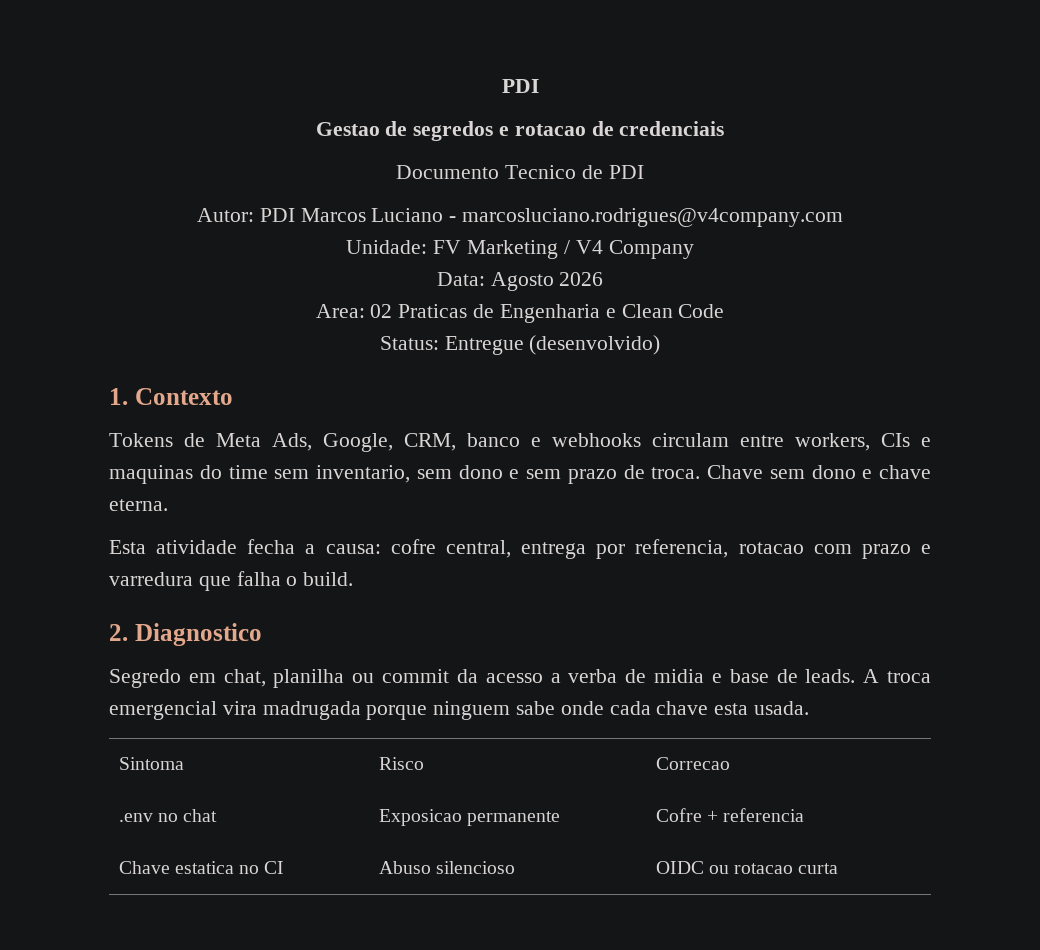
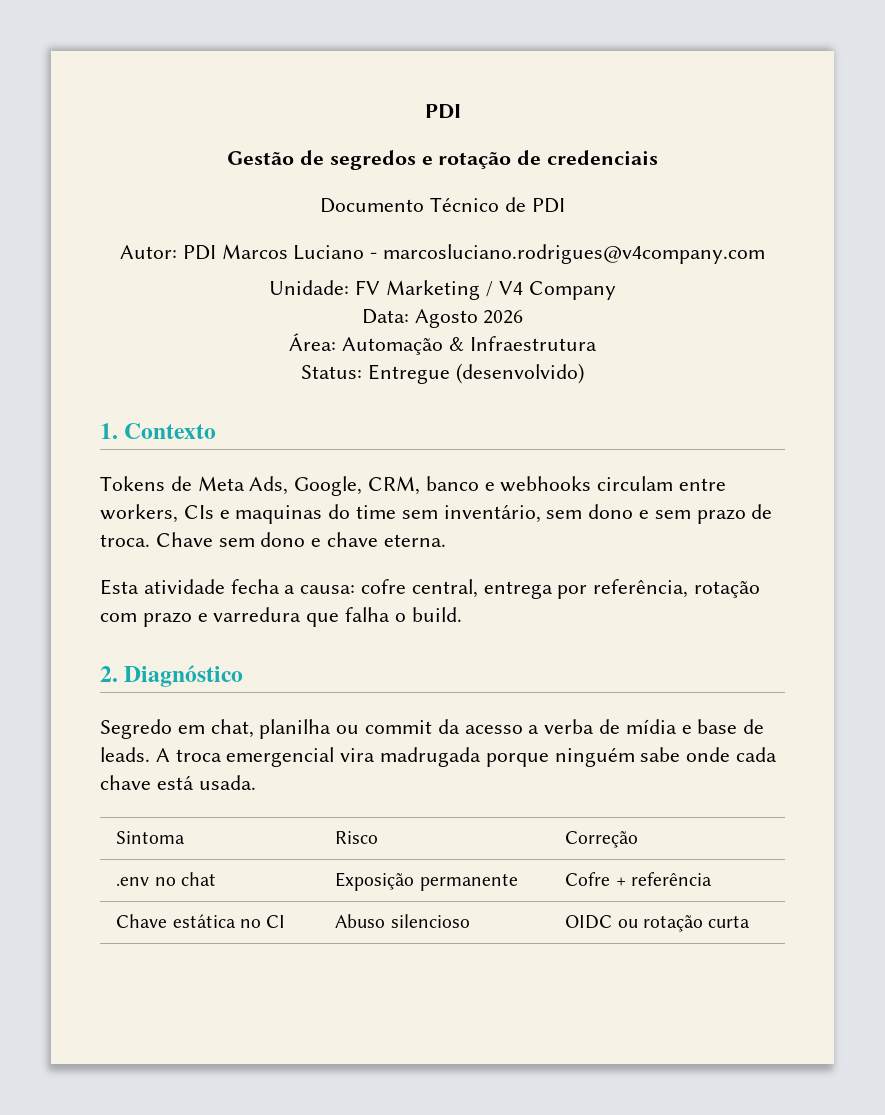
[501,79,539,93] [315,122,380,136] PDI // Gestao -> [424,104,461,119] [227,151,295,165] PDI // Gestão
[514,124,586,136] rotacao -> [438,152,512,169] rotação
[505,165,577,179] Tecnico -> [430,197,500,212] Técnico
[315,304,725,323] Area: 02 Praticas de Engenharia e Clean Code -> [289,333,597,355] Área: Automação & Infraestrutura
[316,465,410,483] inventario, -> [443,504,541,523] inventário,
[635,539,804,558] referencia, rotacao -> [593,579,761,598] referência, rotação
[134,623,262,646] Diagnostico -> [124,665,244,687] Diagnóstico
[654,669,705,683] midia -> [625,719,677,734] mídia
[433,701,511,720] ninguem -> [554,747,635,767] ninguém
[714,703,749,715] esta -> [156,775,194,790] está
[655,757,730,770] Correcao -> [565,831,639,848] Correção
[378,809,462,826] Exposicao -> [335,872,415,891] Exposição
[723,808,805,822] [118,861,234,874] referencia // Chave estatica -> [630,872,712,886] [116,914,236,928] referência // Chave estática
[734,863,794,874] rotacao -> [642,915,703,932] rotação

